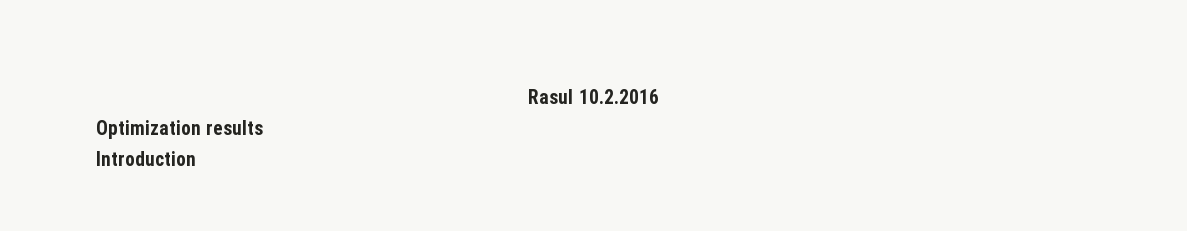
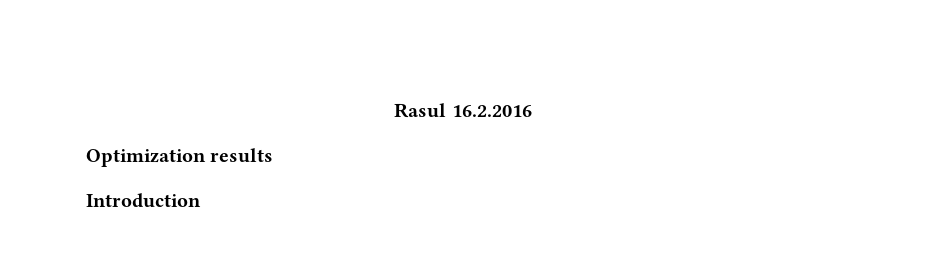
[578,89,659,104] 10.2.2016 -> [451,105,532,117] 16.2.2016

